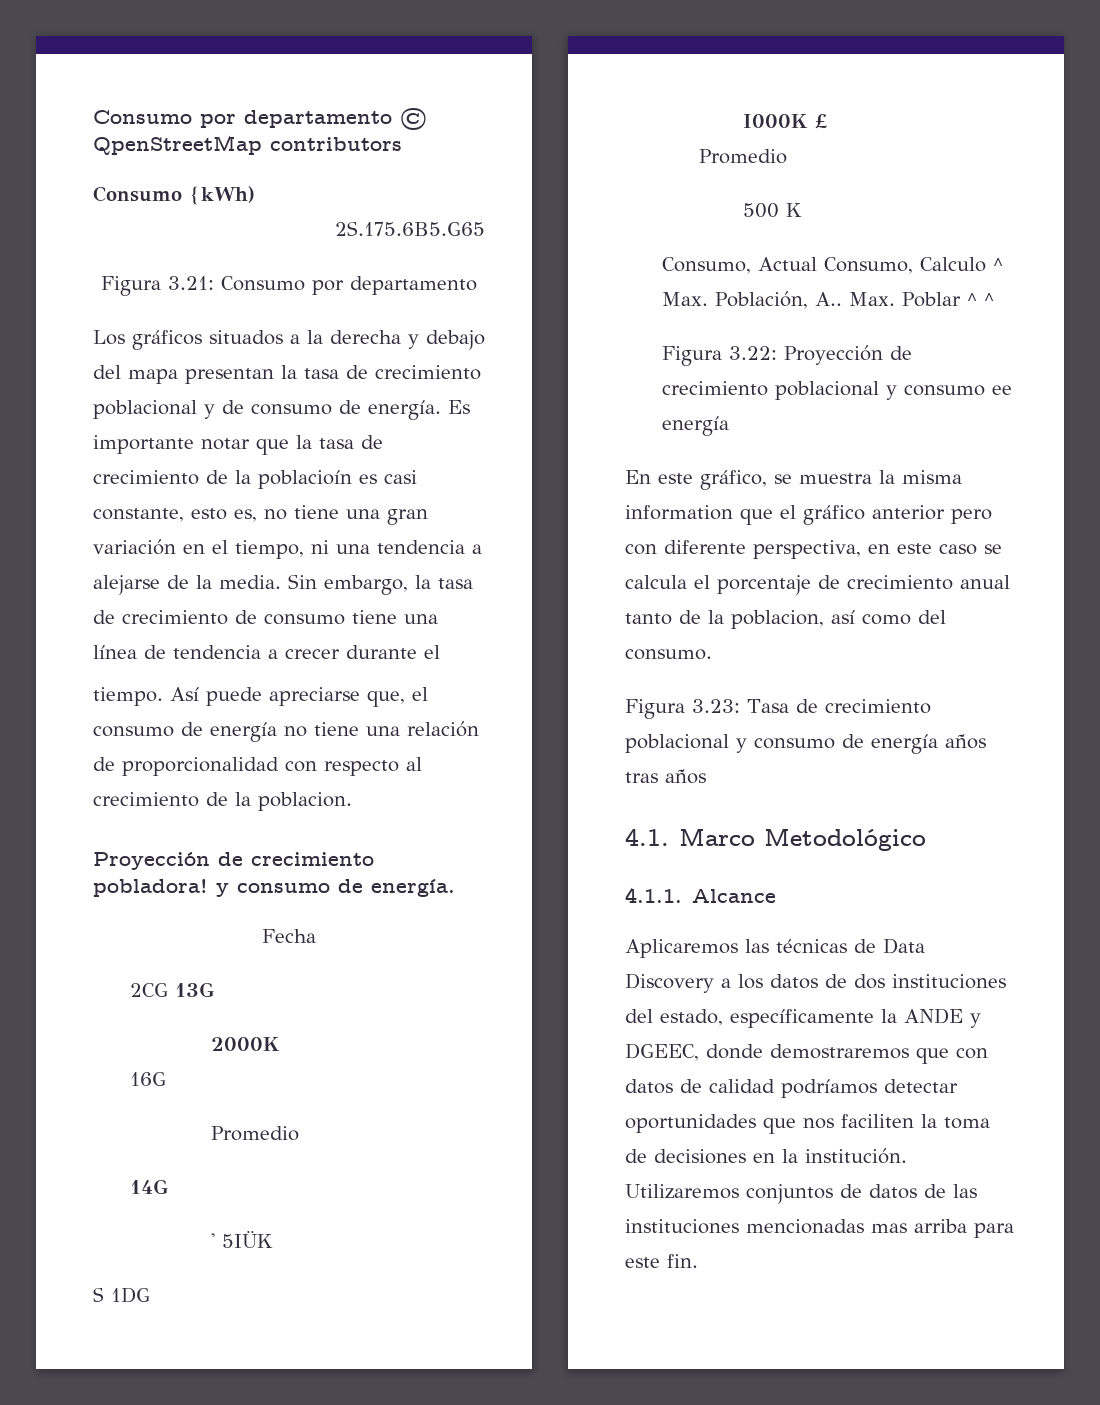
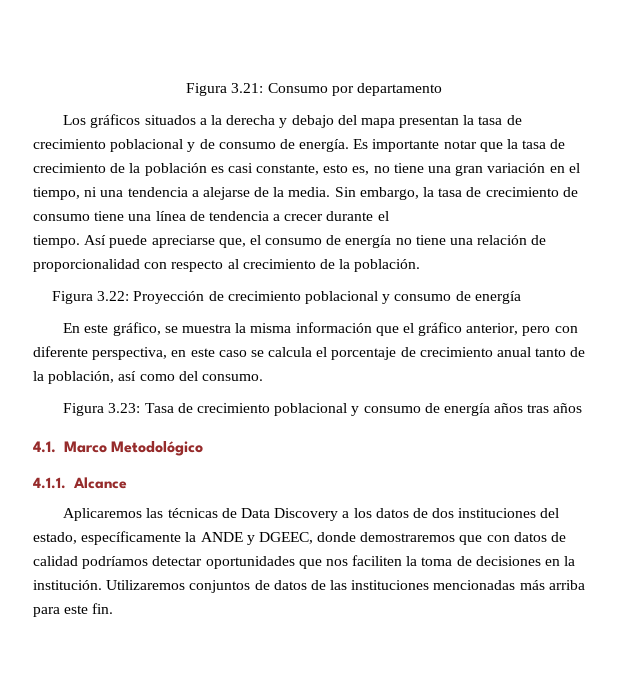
[93,108,427,130] [93,135,402,155] [93,186,255,205] [335,221,485,236] Consumo por departamento © QpenStreetMap contributors // Consumo {kWh) // 2S.175.6B5.G65 // -> (186, 89) none
[258,470,352,489] poblacioín -> [144,163,207,176] población
[258,792,352,811] [93,852,374,870] [93,879,455,897] [262,929,316,943] [130,982,216,997] [210,1037,280,1051] [130,1072,167,1086] [210,1126,299,1141] [130,1179,170,1194] [210,1231,273,1248] [93,1287,150,1303] [742,113,828,129] [699,149,788,164] [742,203,802,218] [662,257,1004,274] [662,291,995,309] poblacion. // Proyección de crecimiento pobladora! y consumo de energía. // Fecha // 2CG 13G // 2000K // 16G // Promedio // 14G // ' 5IÜK // S 1DG // I000K £ // Promedio // 500 K // Consumo, Actual Consumo, Calculo ^ Max. Población, A.. Max. Poblar ^ ^ -> [354,259,421,272] población.
[992,385,1013,395] ee -> [455,291,471,301] de
[625,505,733,520] information -> [295,322,372,333] información
[872,505,945,520] anterior -> [466,323,519,335] anterior,
[731,610,824,629] poblacion, -> [48,371,115,384] población,
[871,1223,907,1233] mas -> [519,580,545,590] más

